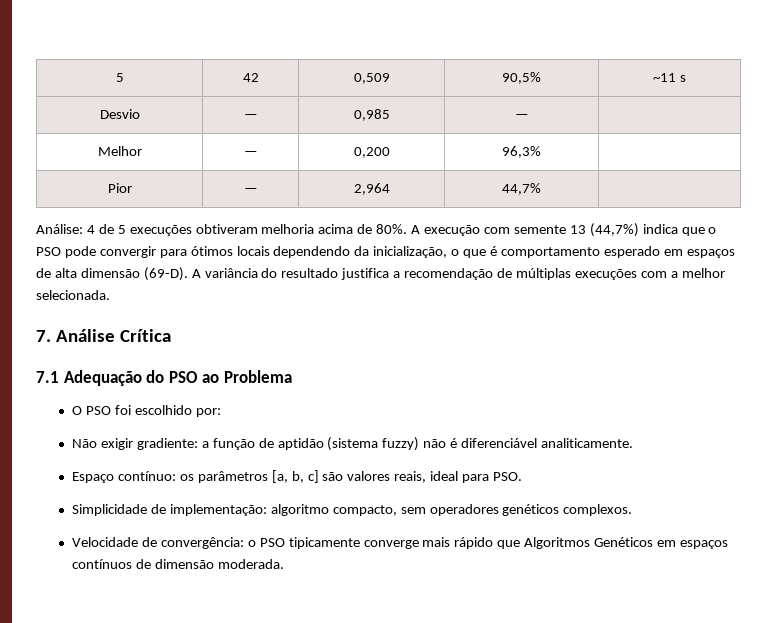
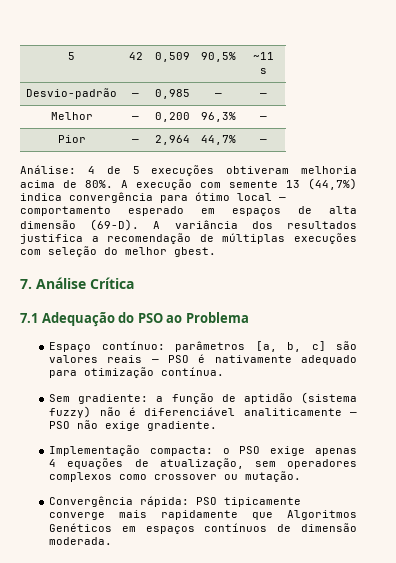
[99,109,140,119] Desvio -> [26,88,117,99] Desvio-padrão
(529, 116) none -> [260,93,267,97] —
(541, 152) none -> [260,116,267,120] —
(541, 189) none -> [260,139,267,143] —
[681,227,717,236] [36,246,498,258] que o PSO pode convergir para ótimos locais dependendo da inicialização, o que é -> [69,192,286,203] convergência para ótimo local —
[261,268,339,278] do resultado -> [251,221,357,229] dos resultados
[670,268,725,278] [36,290,110,300] a melhor selecionada. -> [48,246,216,257] seleção do melhor gbest.
[72,405,221,417] [72,438,133,450] O PSO foi escolhido por: // Não exigir -> [49,341,357,352] [49,354,357,365] [49,367,225,378] [49,394,71,402] Espaço contínuo: parâmetros [a, b, c] são valores reais — PSO é nativamente adequado para otimização contínua. // Sem
[541,438,634,448] [72,470,523,483] [72,504,633,516] [72,537,256,549] analiticamente. // Espaço contínuo: os parâmetros [a, b, c] são valores reais, ideal para PSO. // Simplicidade de implementação: algoritmo compacto, sem operadores genéticos complexos. // Velocidade de convergência: o -> [243,408,357,416] [49,420,218,431] [49,445,357,456] [49,458,357,469] [49,471,302,482] [49,496,190,507] analiticamente — PSO não exige gradiente. // Implementação compacta: o PSO exige apenas 4 equações de atualização, sem operadores complexos como crossover ou mutação. // Convergência rápida:
[454,537,494,549] rápido -> [161,510,239,520] rapidamente

